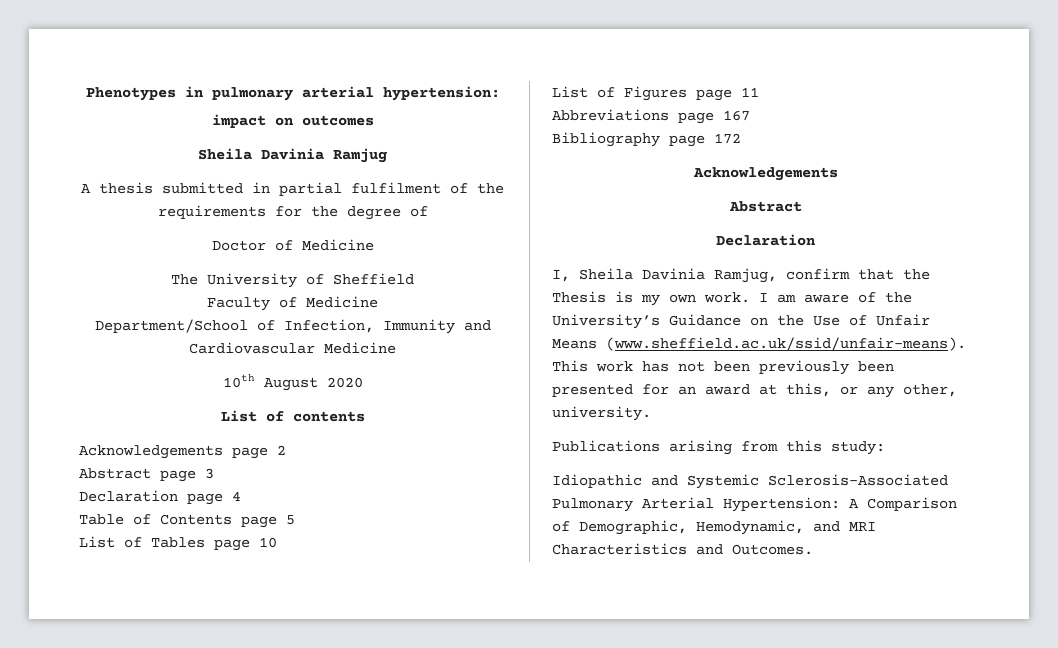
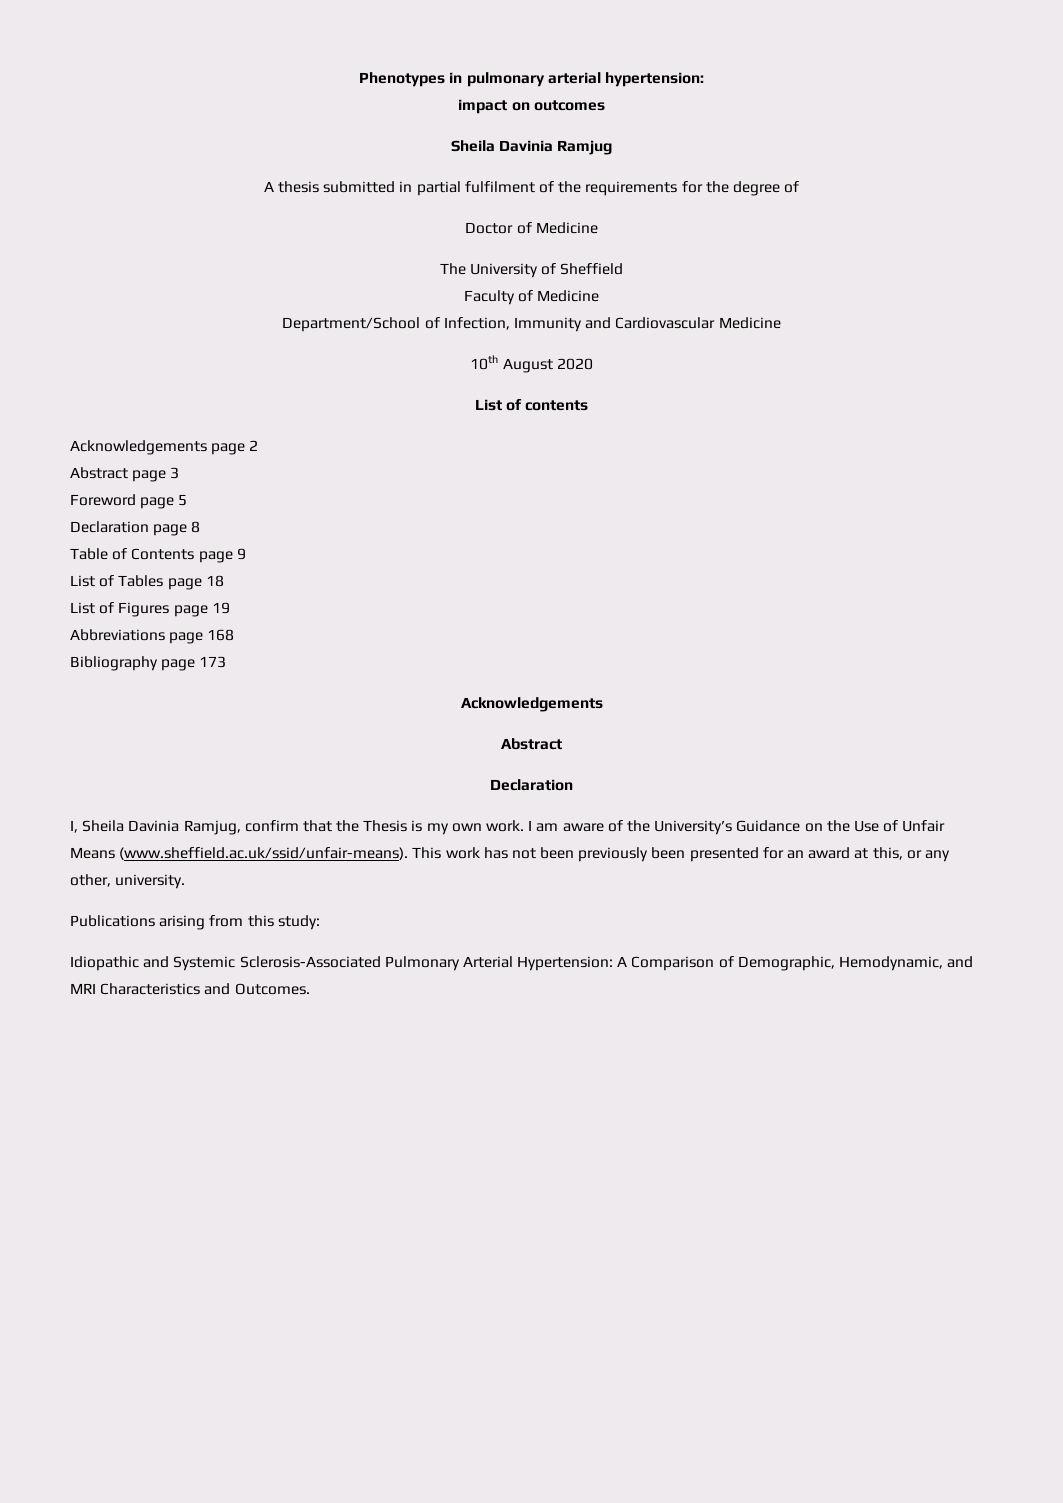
(214, 473) none -> [70,494,188,509] // Foreword page 5
[232,491,241,501] 4 -> [191,521,201,533] 8
[286,515,295,525] 5 -> [236,548,246,560] 9
[259,537,277,548] 10 -> [205,575,224,587] 18
[741,87,759,97] 11 -> [211,602,230,614] 19
[723,110,750,121] 167 -> [207,629,235,641] 168
[714,133,741,144] 172 -> [199,656,227,668] 173

